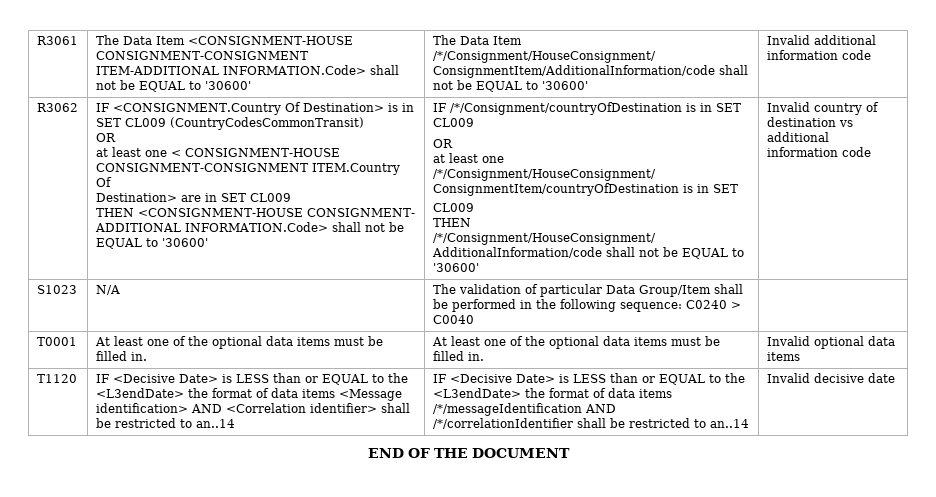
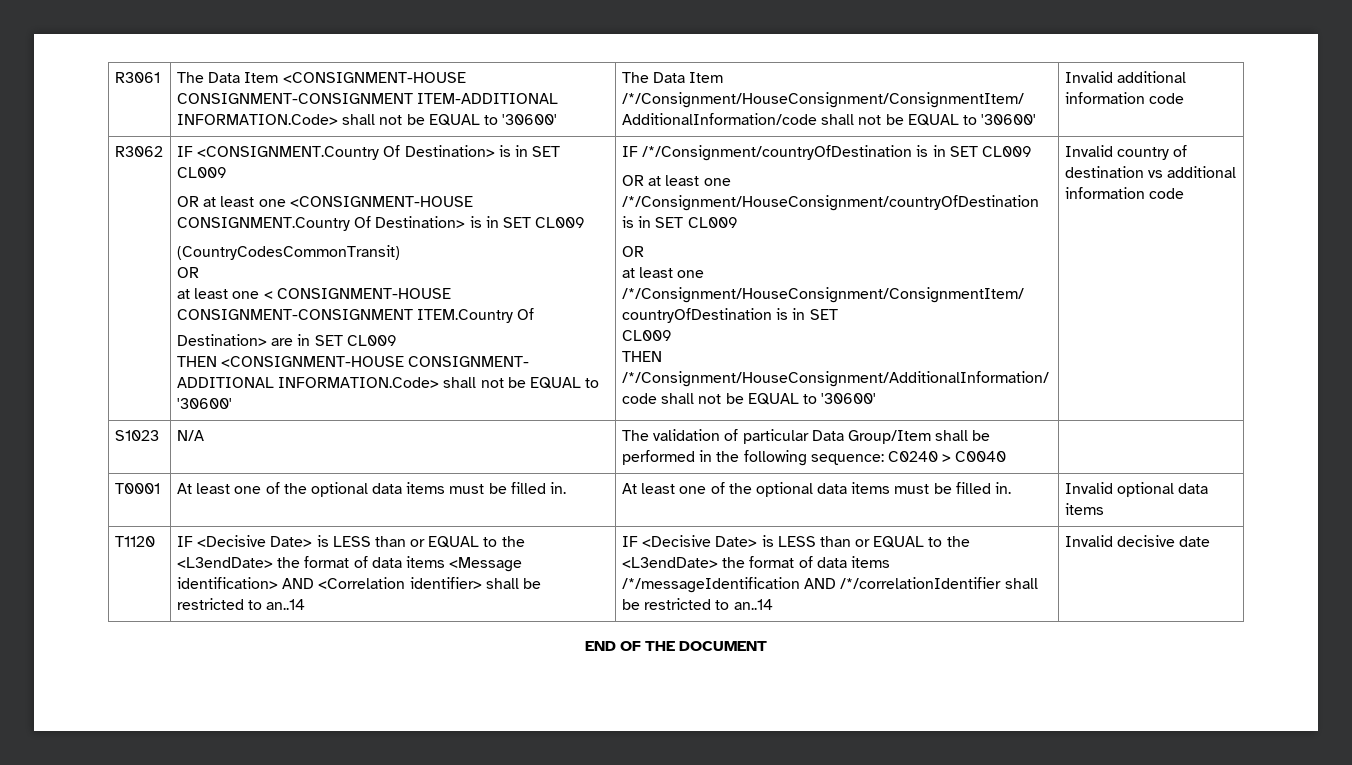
(166, 122) none -> [176,196,473,207] [176,216,586,231] // OR at least one <CONSIGNMENT-HOUSE CONSIGNMENT.Country Of Destination> is in SET CL009 //
(474, 122) none -> [621,175,731,186] [621,195,1039,211] [621,216,738,228] // OR at least one /*/Consignment/HouseConsignment/countryOfDestination is in SET CL009

